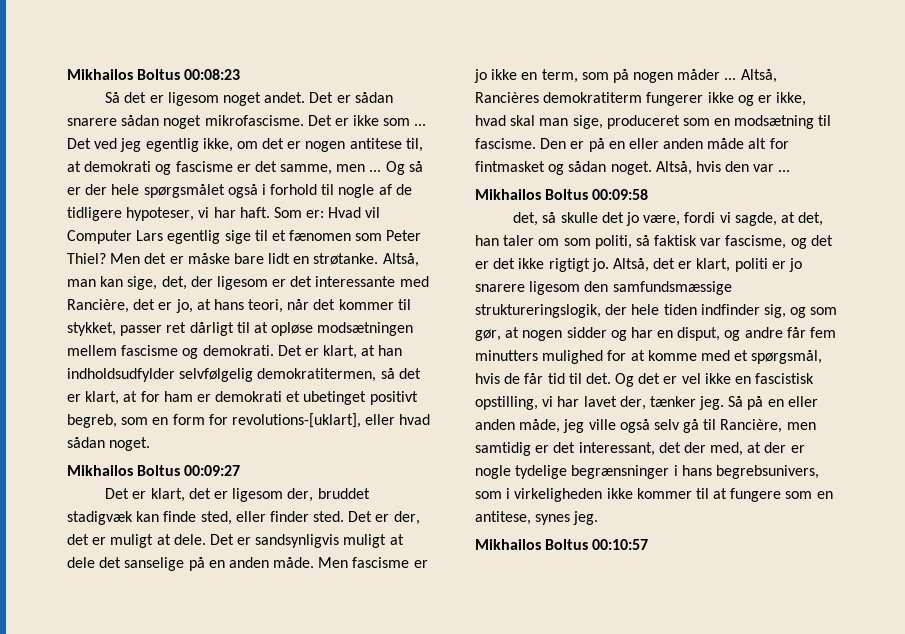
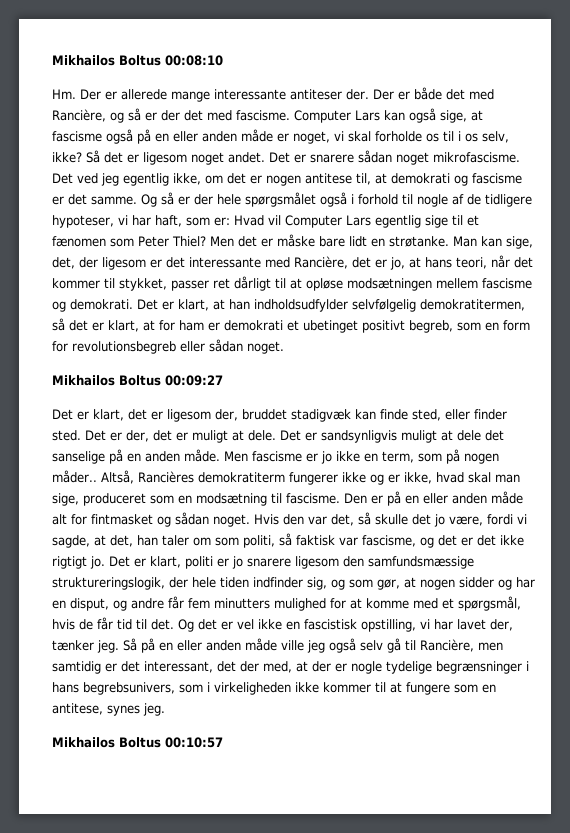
[67,69,241,80] Mikhailos Boltus 00:08:23 // -> [52,55,223,66] [52,87,494,102] [52,108,483,123] [52,129,509,144] [52,152,82,163] Mikhailos Boltus 00:08:10 // Hm. Der er allerede mange interessante antiteser der. Der er både det med Rancière, og så er der det med fascisme. Computer Lars kan også sige, at fascisme også på en eller anden måde er noget, vi skal forholde os til i os selv, ikke?
[354,92,393,103] sådan -> (306, 158) none
[334,115,427,126] [67,138,91,149] er ikke som ... Det -> (73, 178) none
[280,164,382,175] samme, men ... -> [91,196,137,205] samme.
[239,207,302,218] haft. Som -> [155,215,210,227] haft, som
[382,253,419,267] [67,279,96,287] Altså, man -> [453,236,477,247] Man
[231,413,431,428] revolutions-[uklart], eller hvad -> [72,341,205,354] revolutionsbegreb eller
[677,69,737,80] måder ... -> [52,470,97,483] måder..
[655,161,791,175] [475,189,649,200] Altså, hvis den var ... // Mikhailos Boltus 00:09:58 // -> [254,514,327,525] Hvis den var
[612,258,676,272] Altså, det -> [109,556,130,567] Det
[519,419,616,433] måde, jeg ville -> [245,638,325,653] måde ville jeg

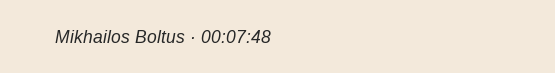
[52,55,223,66] [52,87,494,102] [52,108,483,123] [52,129,509,144] [52,150,520,165] [52,173,522,186] [52,192,532,207] [52,215,479,228] [52,234,533,249] [52,255,533,270] [52,276,532,291] [52,299,525,312] [52,318,530,333] [52,339,284,354] [52,375,223,386] [52,409,507,422] [52,430,504,443] [52,449,499,464] [52,470,520,485] [52,491,523,506] [52,512,527,527] [52,533,524,548] [52,556,474,569] [52,577,535,590] [52,596,521,611] [52,617,513,632] [52,638,503,653] [52,661,529,674] [52,682,496,695] [52,703,165,716] [52,737,223,748] Mikhailos Boltus 00:08:10 // Hm. Der er allerede mange interessante antiteser der. Der er både det med Rancière, og så er der det med fascisme. Computer Lars kan også sige, at fascisme også på en eller anden måde er noget, vi skal forholde os til i os selv, ikke? Så det er ligesom noget andet. Det er snarere sådan noget mikrofascisme. Det ved jeg egentlig ikke, om det er nogen antitese til, at demokrati og fascisme er det samme. Og så er der hele spørgsmålet også i forhold til nogle af de tidligere hypoteser, vi har haft, som er: Hvad vil Computer Lars egentlig sige til et fænomen som Peter Thiel? Men det er måske bare lidt en strøtanke. Man kan sige, det, der ligesom er det interessante med Rancière, det er jo, at hans teori, når det kommer til stykket, passer ret dårligt til at opløse modsætningen mellem fascisme og demokrati. Det er klart, at han indholdsudfylder selvfølgelig demokratitermen, så det er klart, at for ham er demokrati et ubetinget positivt begreb, som en form for revolutionsbegreb eller sådan noget. // Mikhailos Boltus 00:09:27 // Det er klart, det er ligesom der, bruddet stadigvæk kan finde sted, eller finder sted. Det er der, det er muligt at dele. Det er sandsynligvis muligt at dele det sanselige på en anden måde. Men fascisme er jo ikke en term, som på nogen måder.. Altså, Rancières demokratiterm fungerer ikke og er ikke, hvad skal man sige, produceret som en modsætning til fascisme. Den er på en eller anden måde alt for fintmasket og sådan noget. Hvis den var det, så skulle det jo være, fordi vi sagde, at det, han taler om som politi, så faktisk var fascisme, og det er det ikke rigtigt jo. Det er klart, politi er jo snarere ligesom den samfundsmæssige struktureringslogik, der hele tiden indfinder sig, og som gør, at nogen sidder og har en disput, og andre får fem minutters mulighed for at komme med et spørgsmål, hvis de får tid til det. Og det er vel ikke en fascistisk opstilling, vi har lavet der, tænker jeg. Så på en eller anden måde ville jeg også selv gå til Rancière, men samtidig er det interessant, det der med, at der er nogle tydelige begrænsninger i hans begrebsunivers, som i virkeligheden ikke kommer til at fungere som en antitese, synes jeg. // Mikhailos Boltus 00:10:57 -> [55,30,271,43] Mikhailos Boltus · 00:07:48

